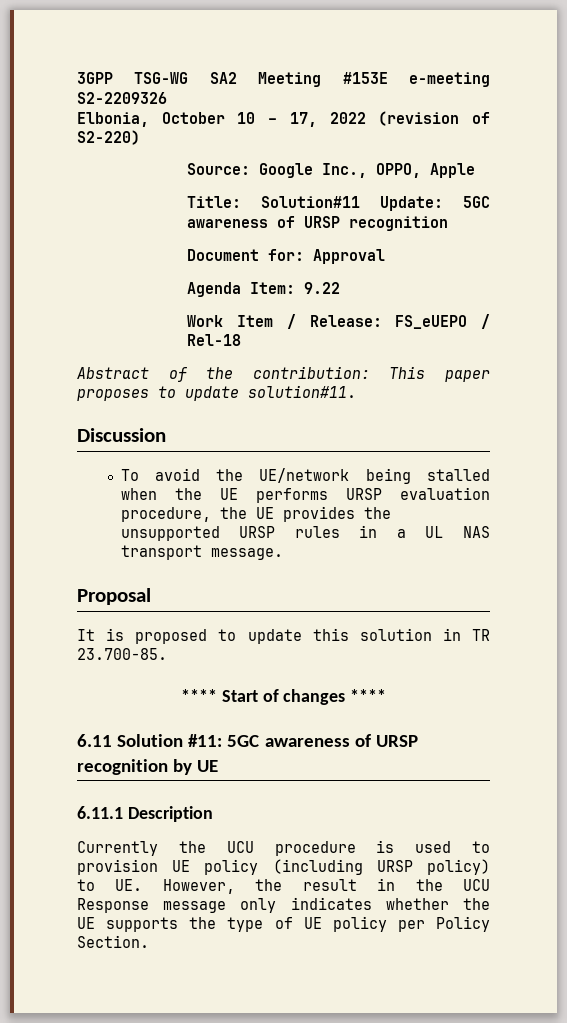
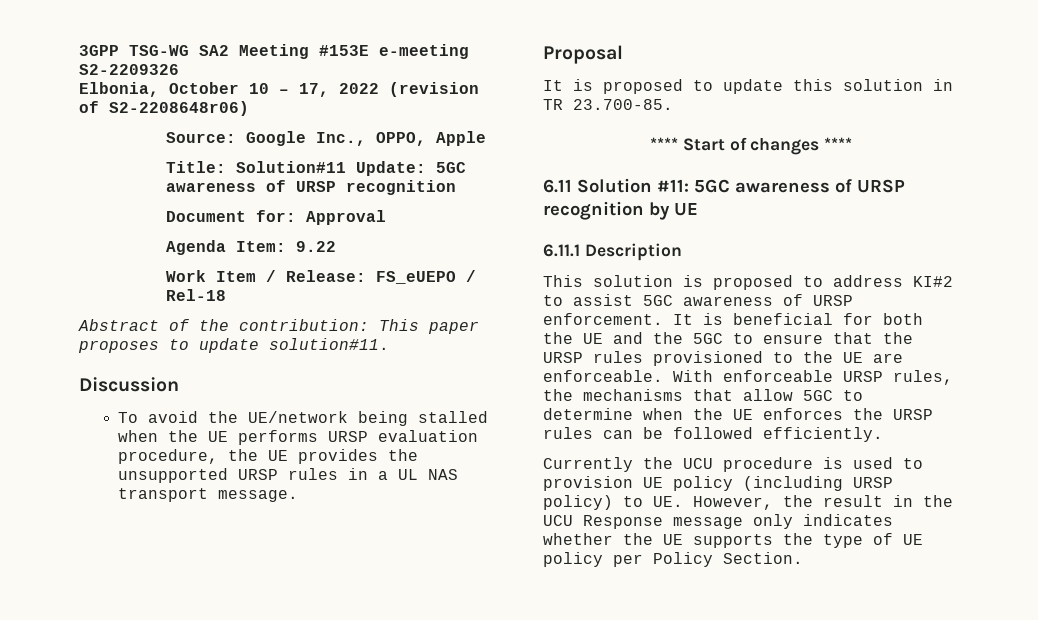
[77,130,140,145] S2-220) -> [109,101,249,116] S2-2208648r06)
(213, 814) none -> [543,275,953,290] [543,294,853,306] [543,313,923,325] [543,332,913,344] [543,351,903,366] [543,370,953,385] [543,389,863,401] [543,408,933,420] [543,427,883,442] // This solution is proposed to address KI#2 to assist 5GC awareness of URSP enforcement. It is beneficial for both the UE and the 5GC to ensure that the URSP rules provisioned to the UE are enforceable. With enforceable URSP rules, the mechanisms that allow 5GC to determine when the UE enforces the URSP rules can be followed efficiently.

